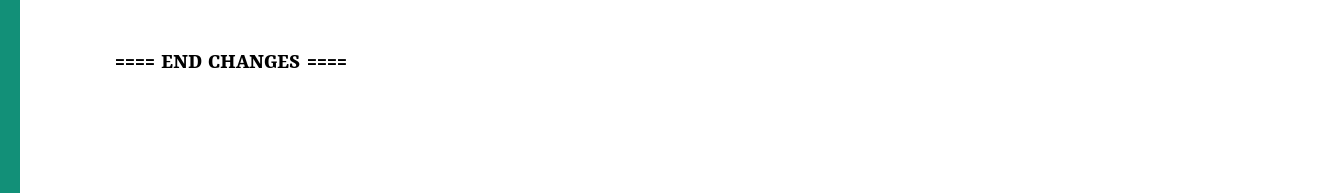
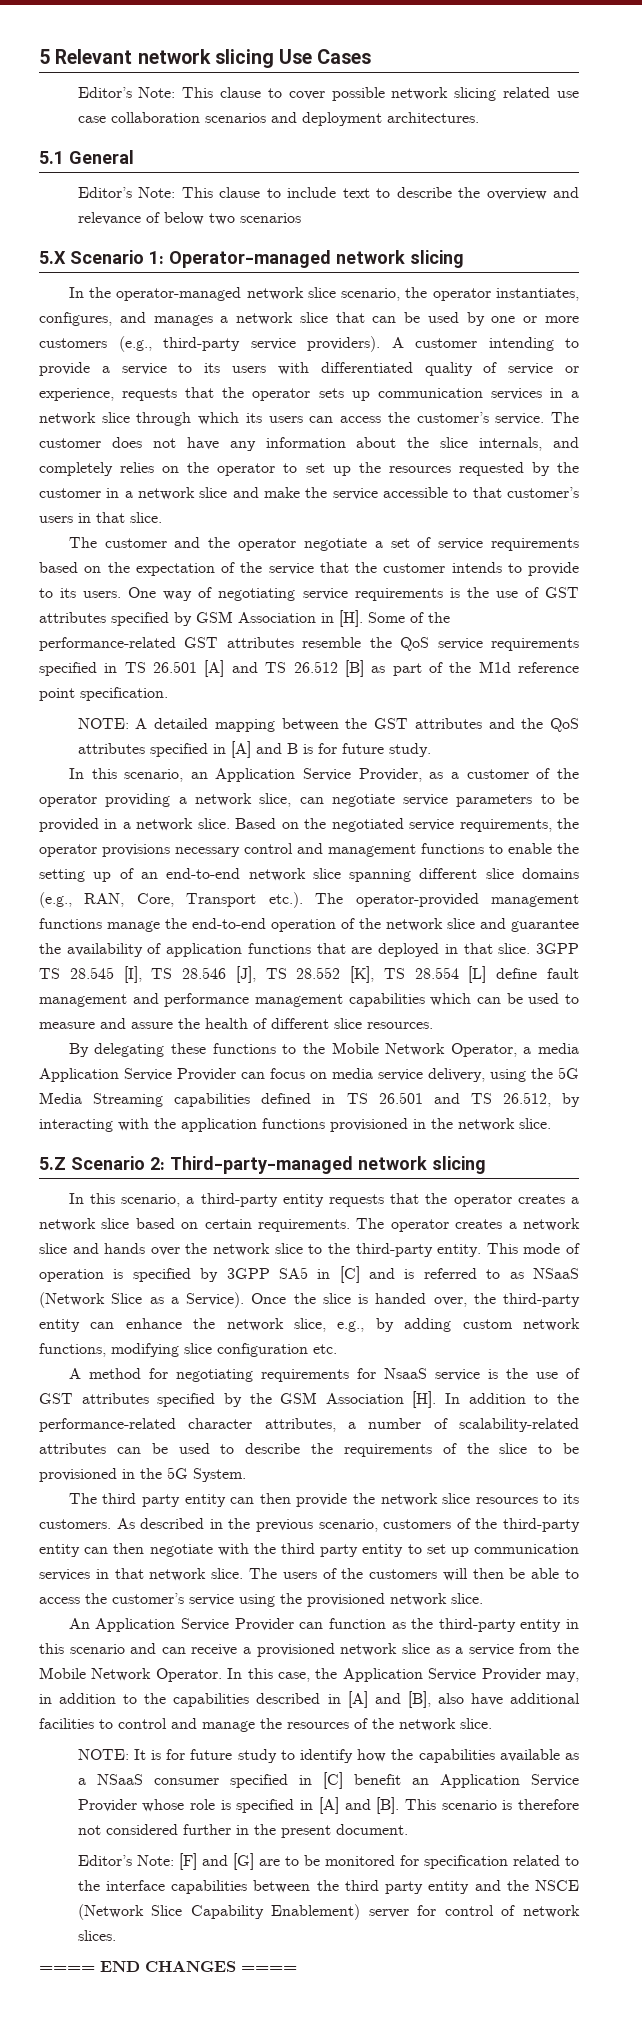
(115, 63) none -> [39,49,372,68] [77,87,579,101] [77,112,479,126] [39,150,134,164] [77,187,579,200] [77,212,301,225] [39,250,464,268] [68,287,579,301] [39,312,579,326] [39,336,579,352] [39,362,579,376] [39,387,580,401] [39,412,580,426] [39,437,579,451] [39,462,579,476] [39,487,579,500] [39,512,162,523] [68,537,579,551] [39,562,579,576] [39,587,580,601] [39,610,450,627] [39,637,579,651] [39,660,579,677] [39,687,168,701] [77,718,580,732] [77,741,431,758] [68,768,579,782] [39,793,579,807] [39,818,579,832] [39,843,579,857] [39,868,579,882] [39,892,579,908] [39,918,579,932] [39,943,580,957] [39,966,579,983] [39,993,580,1007] [39,1018,433,1029] [68,1042,580,1057] [39,1067,579,1082] [39,1092,581,1107] [39,1118,551,1132] [39,1156,486,1174] [68,1193,579,1207] [39,1218,580,1232] [39,1243,581,1257] [39,1266,579,1283] [39,1292,580,1308] [39,1318,580,1332] [39,1343,337,1357] [68,1368,580,1382] [39,1391,579,1408] [39,1418,579,1432] [39,1443,579,1457] [39,1467,246,1482] [68,1493,579,1507] [39,1518,581,1532] [39,1543,580,1557] [39,1568,579,1581] [39,1593,483,1607] [68,1618,580,1632] [39,1643,580,1657] [39,1667,579,1682] [39,1691,580,1708] [39,1718,492,1732] [77,1749,580,1763] [77,1772,579,1789] [77,1797,580,1814] [77,1824,408,1838] [77,1853,579,1870] [77,1880,580,1894] [77,1904,580,1920] [77,1930,116,1941] 5 Relevant network slicing Use Cases // Editor’s Note: This clause to cover possible network slicing related use case collaboration scenarios and deployment architectures. // 5.1 General // Editor’s Note: This clause to include text to describe the overview and relevance of below two scenarios // 5.X Scenario 1: Operator-managed network slicing // In the operator-managed network slice scenario, the operator instantiates, configures, and manages a network slice that can be used by one or more customers (e.g., third-party service providers). A customer intending to provide a service to its users with differentiated quality of service or experience, requests that the operator sets up communication services in a network slice through which its users can access the customer’s service. The customer does not have any information about the slice internals, and completely relies on the operator to set up the resources requested by the customer in a network slice and make the service accessible to that customer’s users in that slice. // The customer and the operator negotiate a set of service requirements based on the expectation of the service that the customer intends to provide to its users. One way of negotiating service requirements is the use of GST attributes specified by GSM Association in [H]. Some of the performance-related GST attributes resemble the QoS service requirements specified in TS 26.501 [A] and TS 26.512 [B] as part of the M1d reference point specification. // NOTE: A detailed mapping between the GST attributes and the QoS attributes specified in [A] and B is for future study. // In this scenario, an Application Service Provider, as a customer of the operator providing a network slice, can negotiate service parameters to be provided in a network slice. Based on the negotiated service requirements, the operator provisions necessary control and management functions to enable the setting up of an end-to-end network slice spanning different slice domains (e.g., RAN, Core, Transport etc.). The operator-provided management functions manage the end-to-end operation of the network slice and guarantee the availability of application functions that are deployed in that slice. 3GPP TS 28.545 [I], TS 28.546 [J], TS 28.552 [K], TS 28.554 [L] define fault management and performance management capabilities which can be used to measure and assure the health of different slice resources. // By delegating these functions to the Mobile Network Operator, a media Application Service Provider can focus on media service delivery, using the 5G Media Streaming capabilities defined in TS 26.501 and TS 26.512, by interacting with the application functions provisioned in the network slice. // 5.Z Scenario 2: Third-party-managed network slicing // In this scenario, a third-party entity requests that the operator creates a network slice based on certain requirements. The operator creates a network slice and hands over the network slice to the third-party entity. This mode of operation is specified by 3GPP SA5 in [C] and is referred to as NSaaS (Network Slice as a Service). Once the slice is handed over, the third-party entity can enhance the network slice, e.g., by adding custom network functions, modifying slice configuration etc. // A method for negotiating requirements for NsaaS service is the use of GST attributes specified by the GSM Association [H]. In addition to the performance-related character attributes, a number of scalability-related attributes can be used to describe the requirements of the slice to be provisioned in the 5G System. // The third party entity can then provide the network slice resources to its customers. As described in the previous scenario, customers of the third-party entity can then negotiate with the third party entity to set up communication services in that network slice. The users of the customers will then be able to access the customer’s service using the provisioned network slice. // An Application Service Provider can function as the third-party entity in this scenario and can receive a provisioned network slice as a service from the Mobile Network Operator. In this case, the Application Service Provider may, in addition to the capabilities described in [A] and [B], also have additional facilities to control and manage the resources of the network slice. // NOTE: It is for future study to identify how the capabilities available as a NSaaS consumer specified in [C] benefit an Application Service Provider whose role is specified in [A] and [B]. This scenario is therefore not considered further in the present document. // Editor’s Note: [F] and [G] are to be monitored for specification related to the interface capabilities between the third party entity and the NSCE (Network Slice Capability Enablement) server for control of network slices. //

